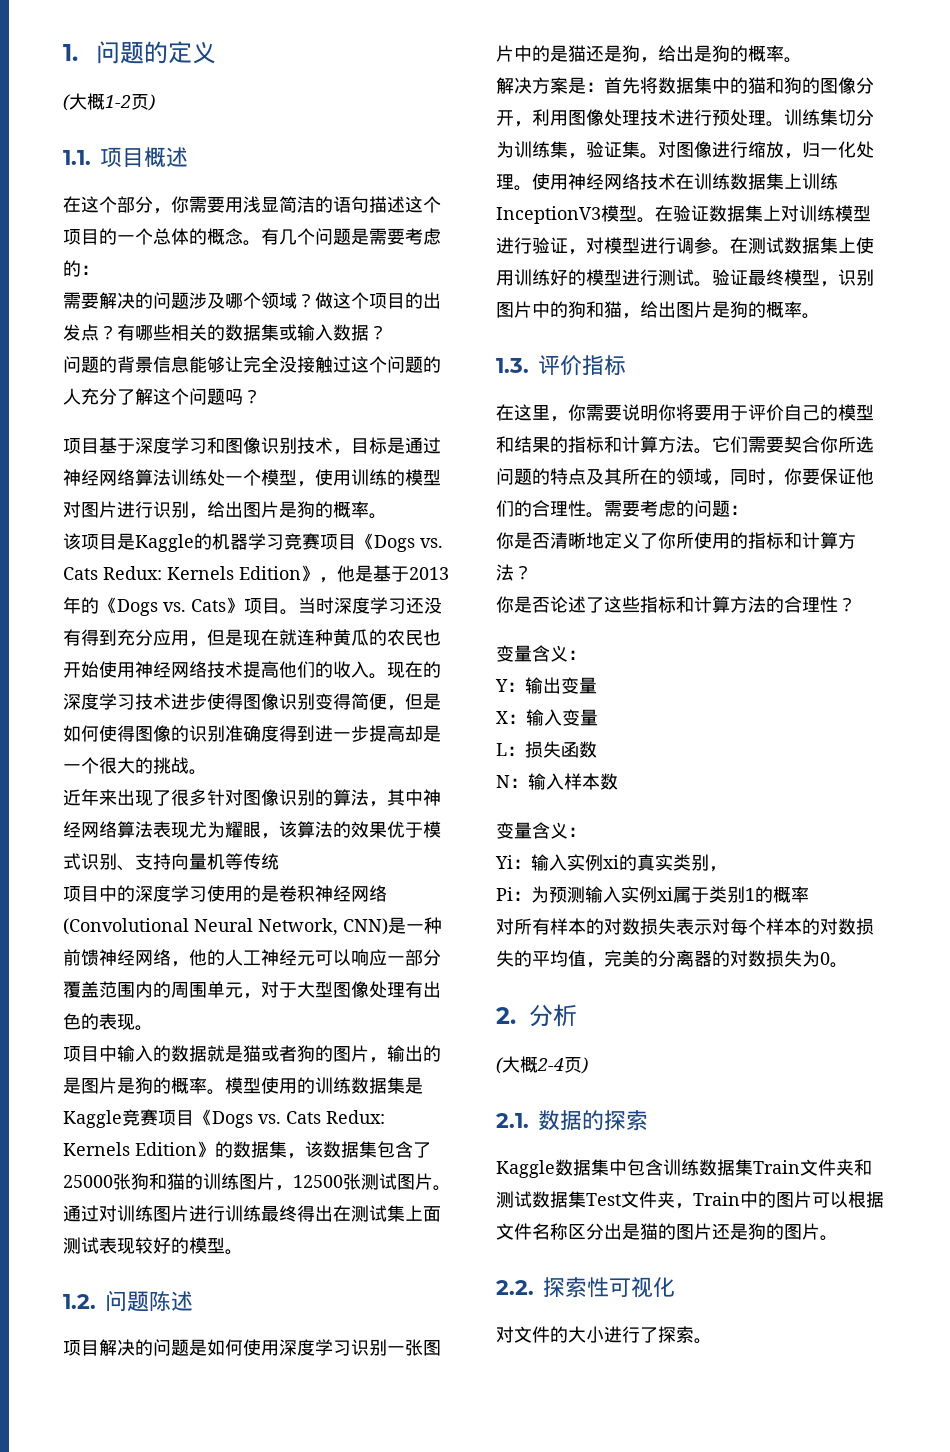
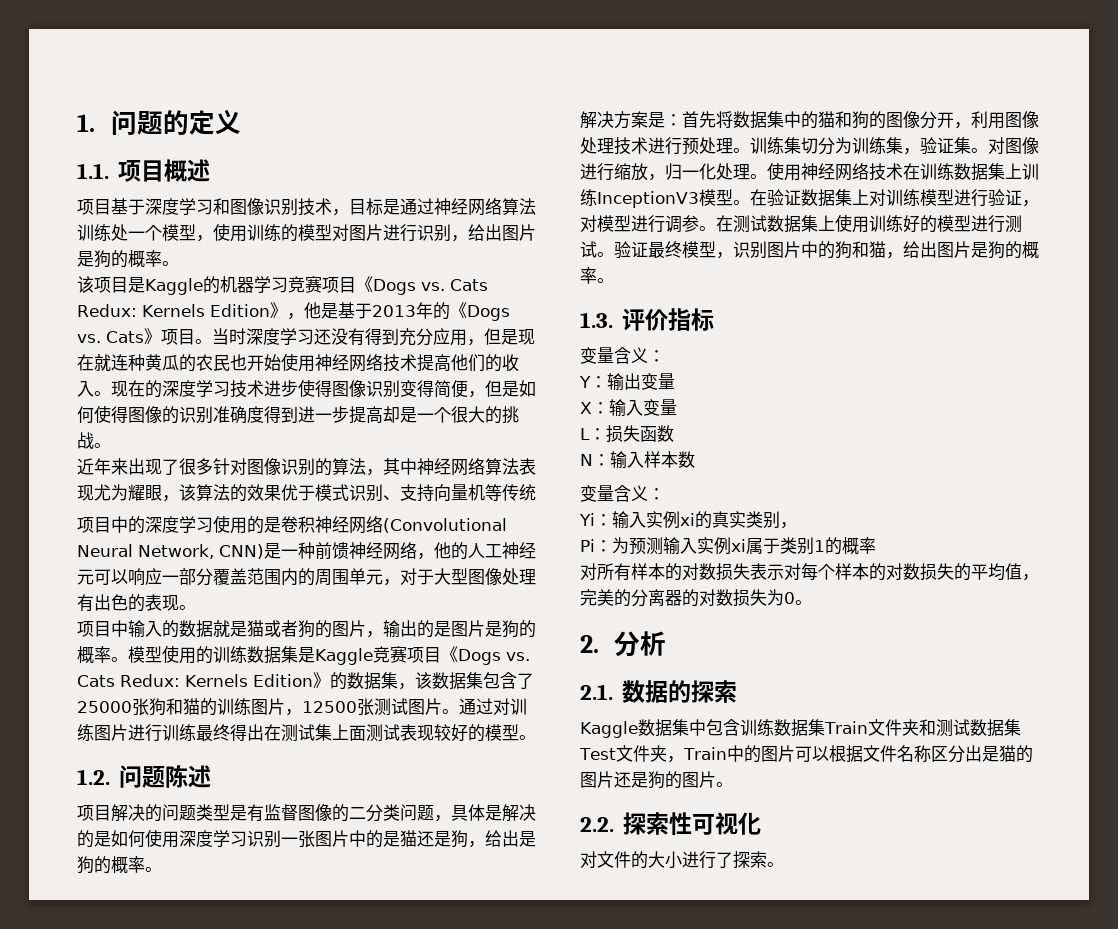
[63,93,155,111] // (大概1-2页) -> (241, 122) none
[63,196,441,214] [63,228,441,246] [63,260,99,277] [63,292,441,309] [63,324,387,341] [63,356,441,373] [63,388,261,405] // 在这个部分，你需要用浅显简洁的语句描述这个项目的一个总体的概念。有几个问题是需要考虑的： // 需要解决的问题涉及哪个领域？做这个项目的出发点？有哪些相关的数据集或输入数据？ // 问题的背景信息能够让完全没接触过这个问题的人充分了解这个问题吗？ -> (210, 170) none
(189, 1347) none -> [196,804,536,822] [77,830,94,848] 类型是有监督图像的二分类问题，具体是解决的
[496,404,874,422] [496,436,874,454] [496,468,874,486] [496,500,748,518] [496,532,856,549] [496,564,532,581] [496,596,856,613] // 在这里，你需要说明你将要用于评价自己的模型和结果的指标和计算方法。它们需要契合你所选问题的特点及其所在的领域，同时，你要保证他们的合理性。需要考虑的问题： // 你是否清晰地定义了你所使用的指标和计算方法？ // 你是否论述了这些指标和计算方法的合理性？ -> (714, 319) none
[496,1056,588,1074] // (大概2-4页) -> (666, 643) none

